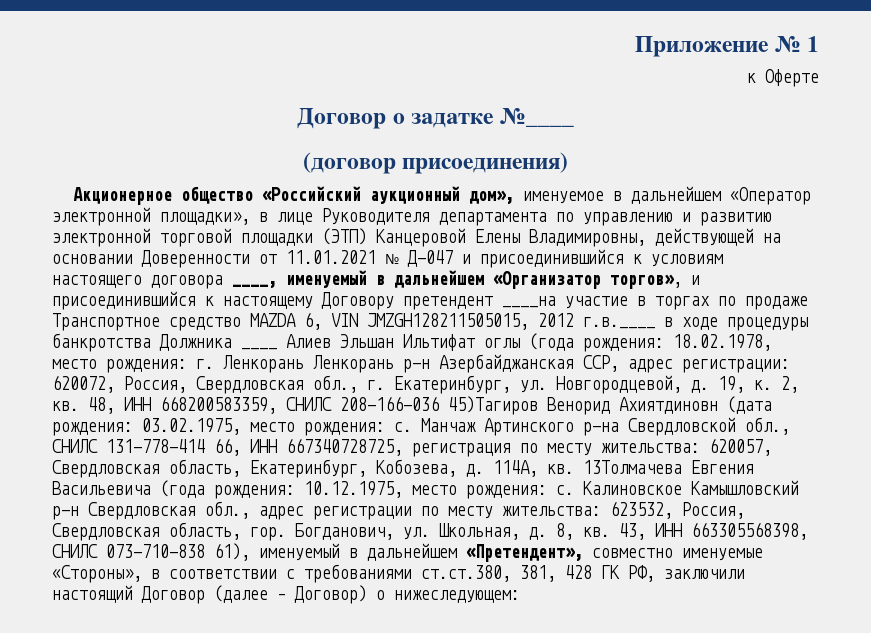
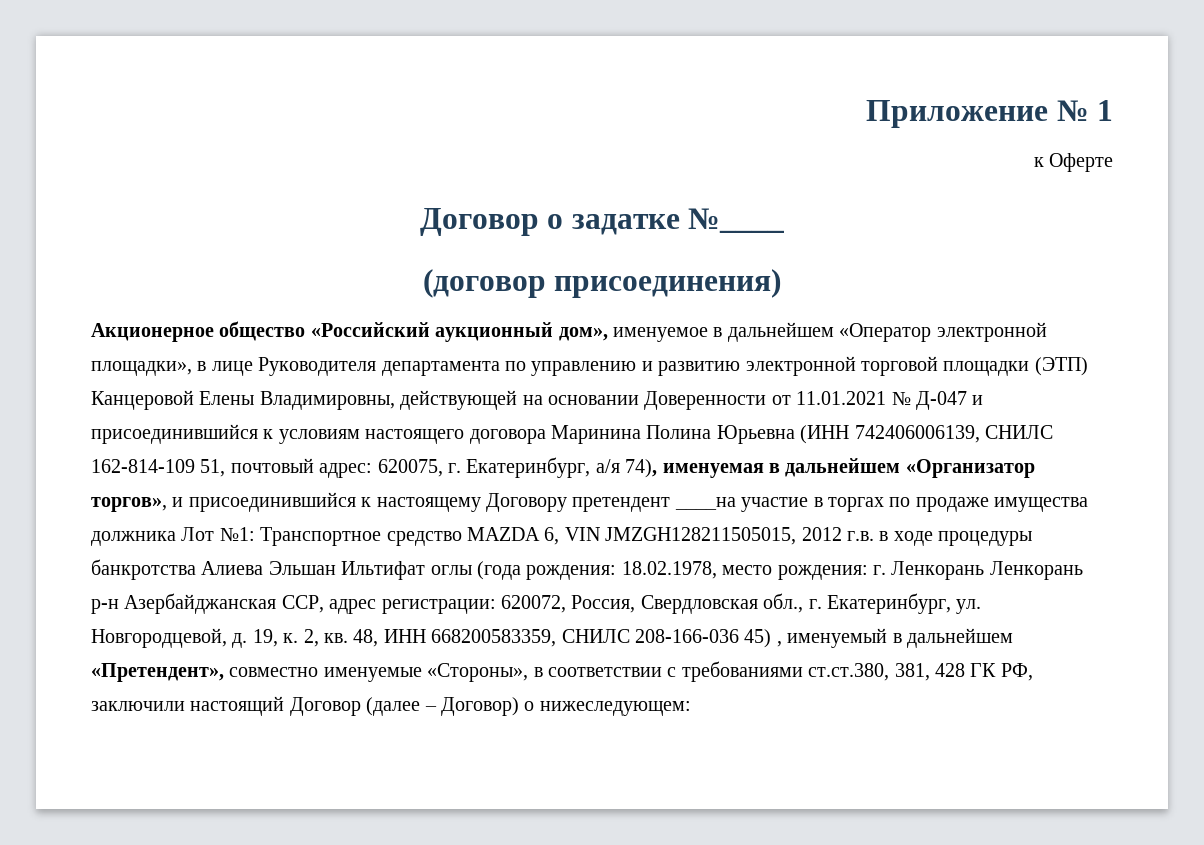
[232,270,367,288] ____, именуемый -> [551,425,1053,444] [91,457,764,478] Маринина Полина Юрьевна (ИНН 742406006139, СНИЛС 162-814-109 51, почтовый адрес: 620075, г. Екатеринбург, а/я 74), именуемая
(808, 303) none -> [994,497,1089,512] [91,527,255,546] имущества должника Лот №1:
[583,317,655,329] г.в.____ -> [846,531,874,541] г.в.
[159,334,277,351] [286,334,331,348] Должника ____ Алиев -> [201,561,264,575] Алиева
[448,396,772,415] [52,417,790,436] [52,438,772,457] [52,459,754,478] [52,480,799,499] [52,501,745,520] [52,522,808,541] [52,543,250,561] 45)Тагиров Венорид Ахиятдиновн (дата рождения: 03.02.1975, место рождения: с. Манчаж Артинского р-на Свердловской обл., СНИЛС 131-778-414 66, ИНН 667340728725, регистрация по месту жительства: 620057, Свердловская область, Екатеринбург, Кобозева, д. 114А, кв. 13Толмачева Евгения Васильевича (года рождения: 10.12.1975, место рождения: с. Калиновское Камышловский р-н Свердловская обл., адрес регистрации по месту жительства: 623532, Россия, Свердловская область, гор. Богданович, ул. Школьная, д. 8, кв. 43, ИНН 663305568398, СНИЛС 073-710-838 61), -> [744,629,782,648] 45) ,

